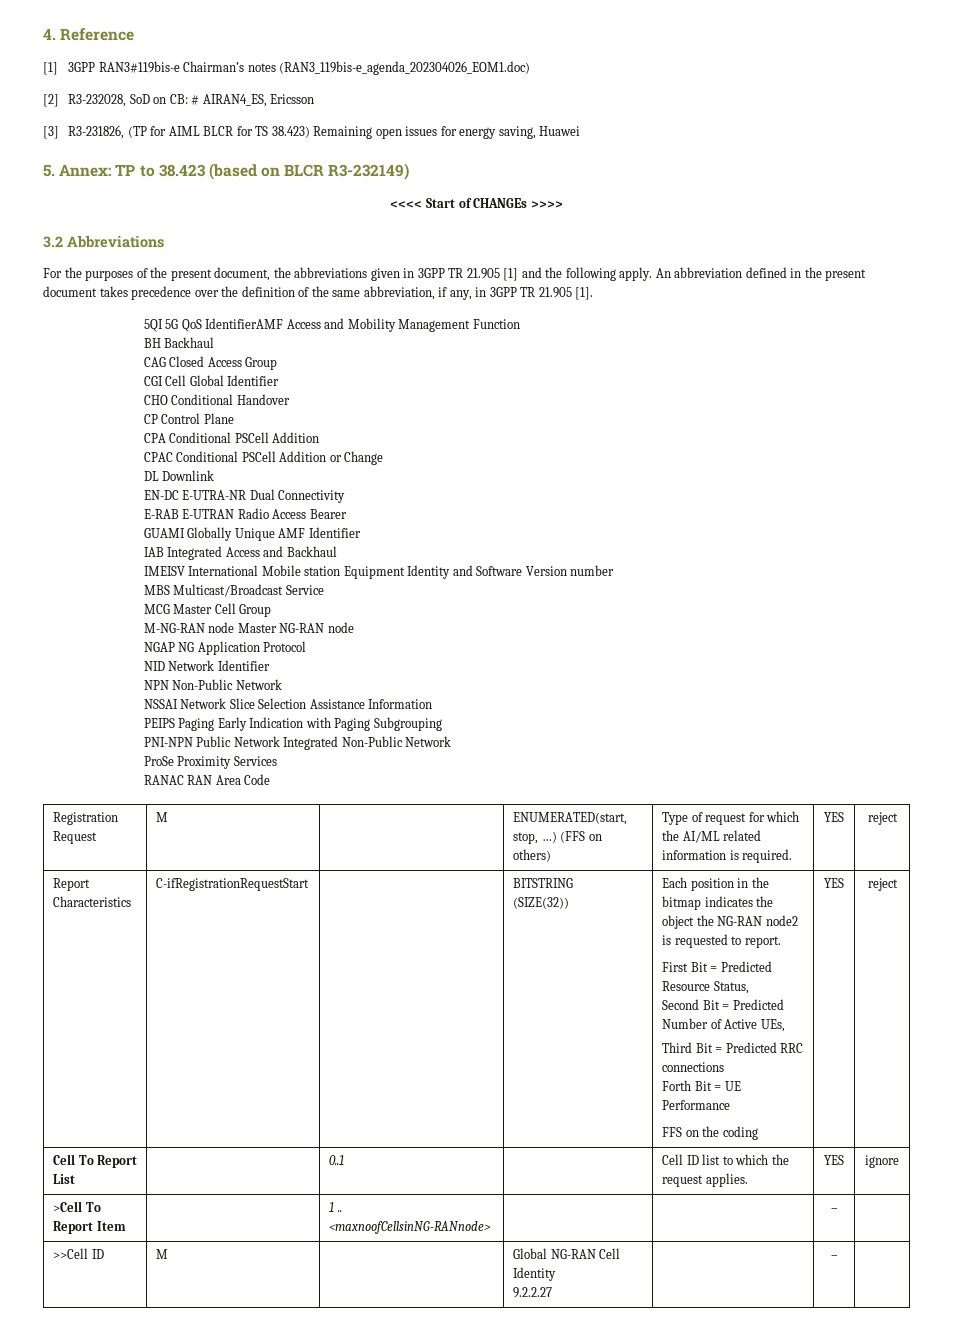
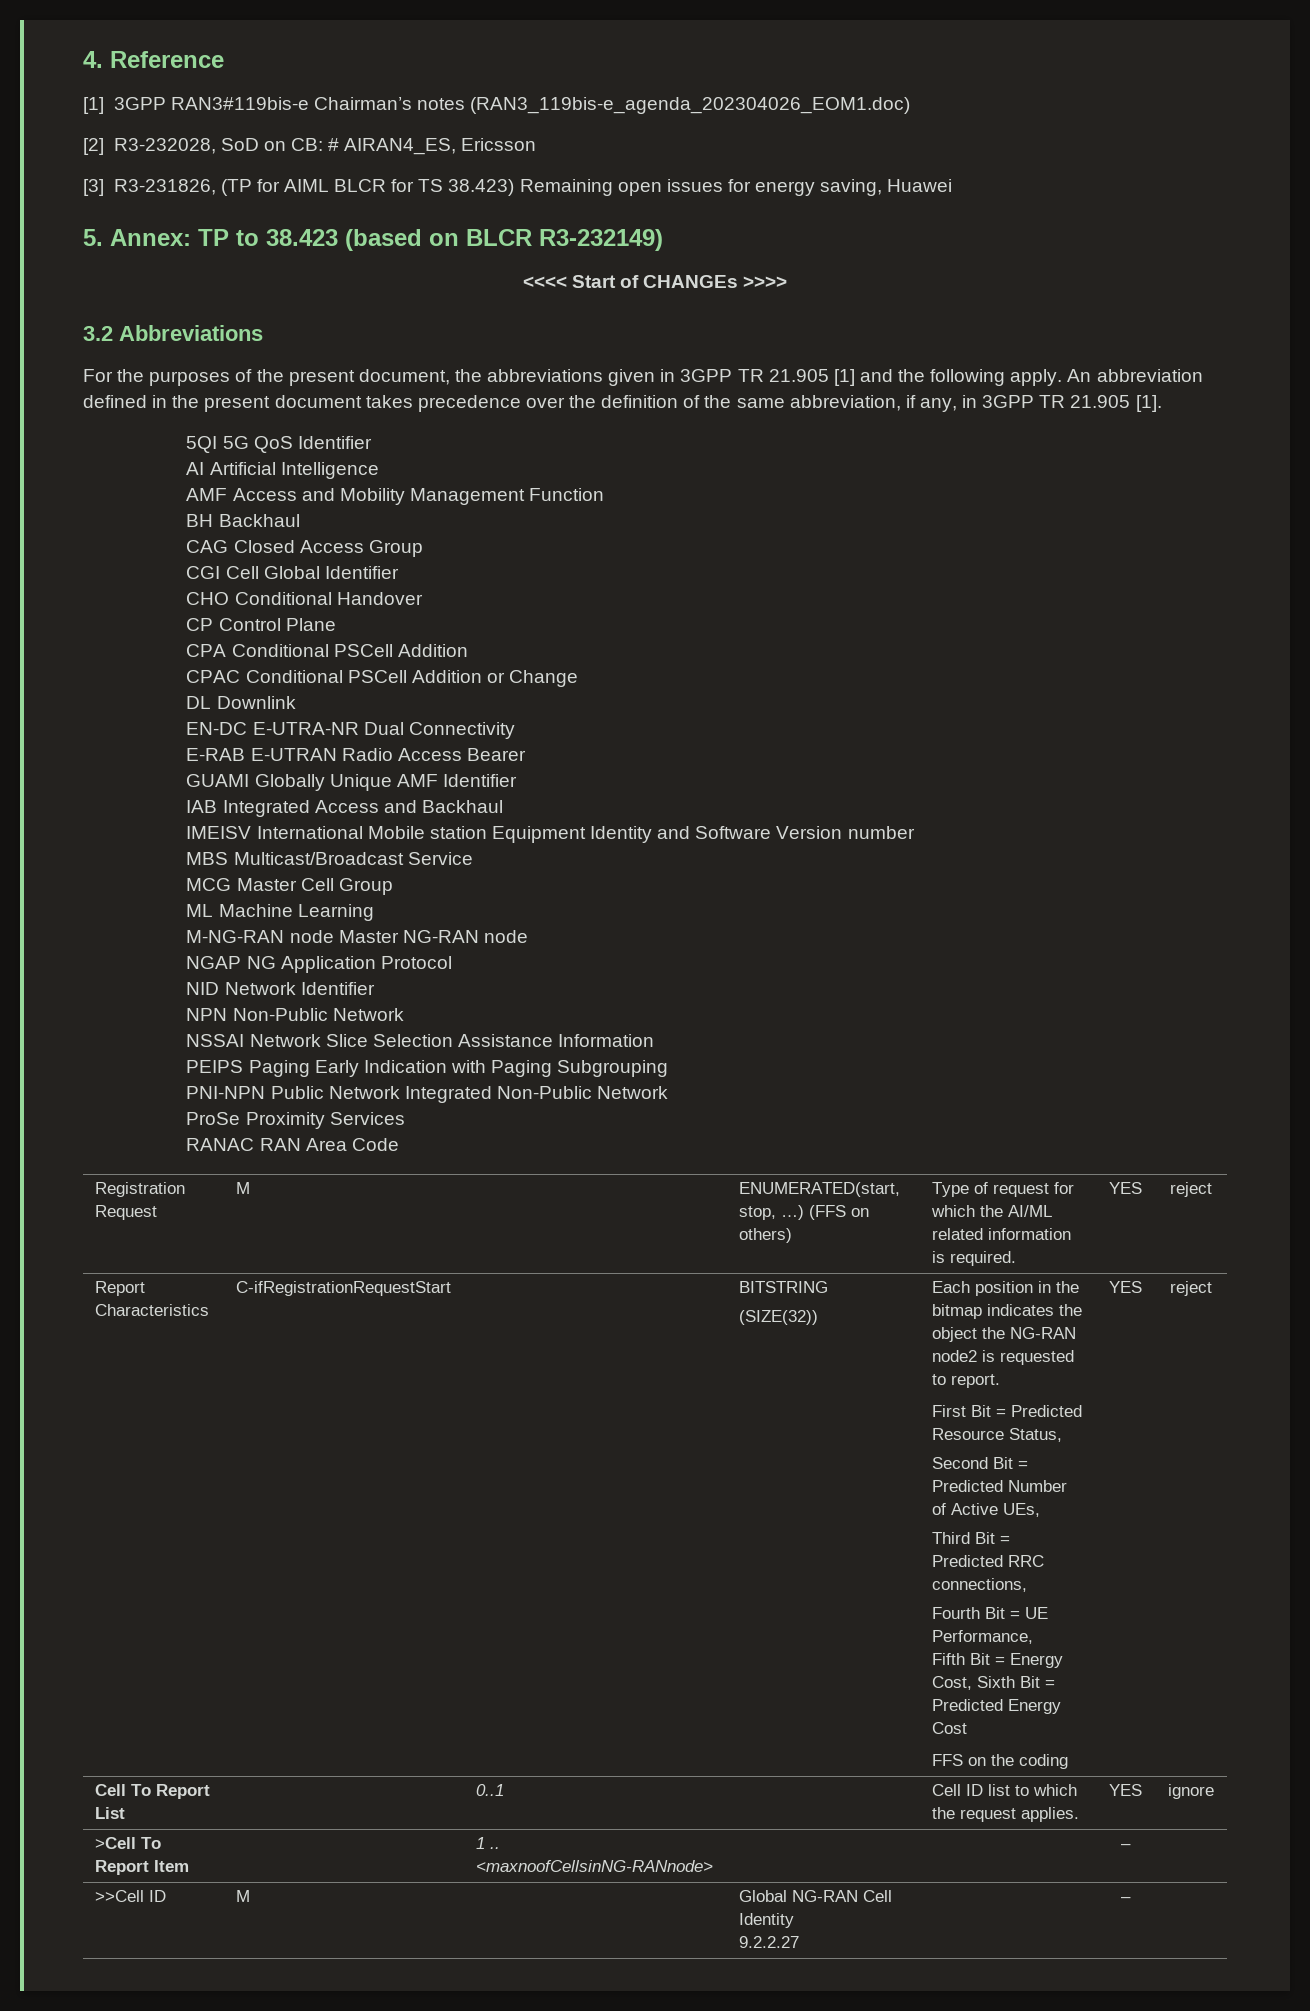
[205,318,284,329] IdentifierAMF -> [297,436,372,449] [186,462,379,479] [186,488,228,501] Identifier // AI Artificial Intelligence // AMF
(272, 610) none -> [186,904,374,921] // ML Machine Learning
[661,1062,724,1072] [661,1080,691,1091] connections // Forth -> [932,1578,1028,1592] [932,1607,981,1619] connections, // Fourth
[661,1100,730,1110] Performance -> [932,1630,1034,1644] [932,1653,1064,1668] [932,1676,1056,1690] [932,1699,1062,1714] [932,1722,968,1734] Performance, // Fifth Bit = Energy Cost, Sixth Bit = Predicted Energy Cost

